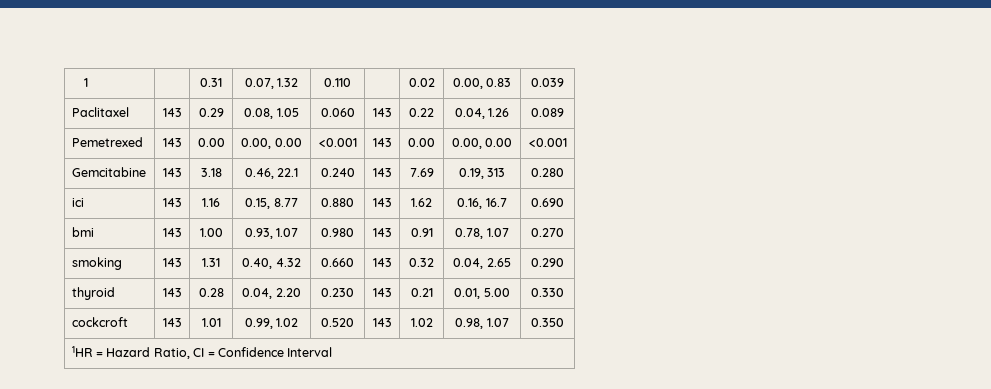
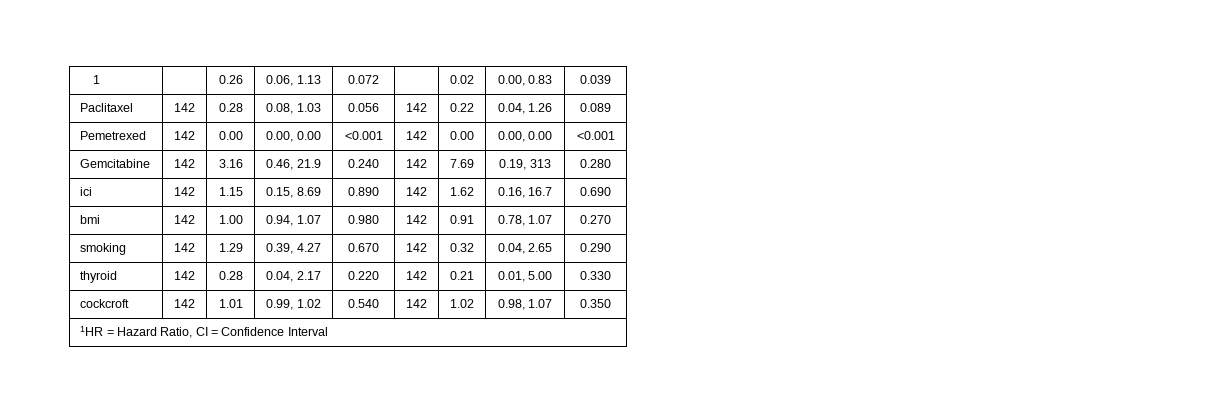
[200,78,222,87] [244,78,299,89] [324,78,351,87] 0.31 | 0.07, 1.32 | 0.110 -> [218,75,243,84] [266,75,321,86] [348,75,379,84] 0.26 | 0.06, 1.13 | 0.072
[162,108,182,117] [198,108,224,117] 143 | 0.29 -> [174,103,195,112] [218,103,243,112] 142 | 0.28
[276,108,299,117] [320,108,355,117] [372,108,392,117] 1.05 | 0.060 | 143 -> [296,103,321,112] [348,103,379,112] [406,103,427,112] 1.03 | 0.056 | 142
[162,138,182,147] 143 -> [174,131,195,140] 142
[372,138,392,147] 143 -> [406,131,427,140] 142
[162,168,182,177] [200,168,222,177] 143 | 3.18 -> [174,159,195,168] [218,159,243,168] 142 | 3.16
[277,168,299,177] 22.1 -> [296,159,321,168] 21.9
[372,168,392,177] 143 -> [406,159,427,168] 142
[162,198,182,207] [202,198,220,207] 143 | 1.16 -> [174,187,195,196] [218,187,243,196] 142 | 1.15
[273,198,298,207] [321,198,354,207] [372,198,392,207] 8.77 | 0.880 | 143 -> [296,187,321,196] [348,187,379,196] [406,187,427,196] 8.69 | 0.890 | 142
[162,228,182,237] 143 -> [174,215,195,224] 142
[244,228,273,239] 0.93, -> [266,215,294,226] 0.94,
[372,228,392,237] 143 -> [406,215,427,224] 142
[162,258,182,267] [202,258,220,267] [242,258,301,269] [321,258,354,267] [372,258,392,267] 143 | 1.31 | 0.40, 4.32 | 0.660 | 143 -> [174,243,195,252] [218,243,243,252] [266,243,321,254] [348,243,379,252] [406,243,427,252] 142 | 1.29 | 0.39, 4.27 | 0.670 | 142
[162,288,182,297] 143 -> [174,271,195,280] 142
[275,288,301,297] [321,288,354,297] [372,288,392,297] 2.20 | 0.230 | 143 -> [296,271,321,280] [348,271,379,280] [406,271,427,280] 2.17 | 0.220 | 142
[162,318,182,327] 143 -> [174,299,195,308] 142
[321,318,354,327] [372,318,392,327] 0.520 | 143 -> [348,299,379,308] [406,299,427,308] 0.540 | 142

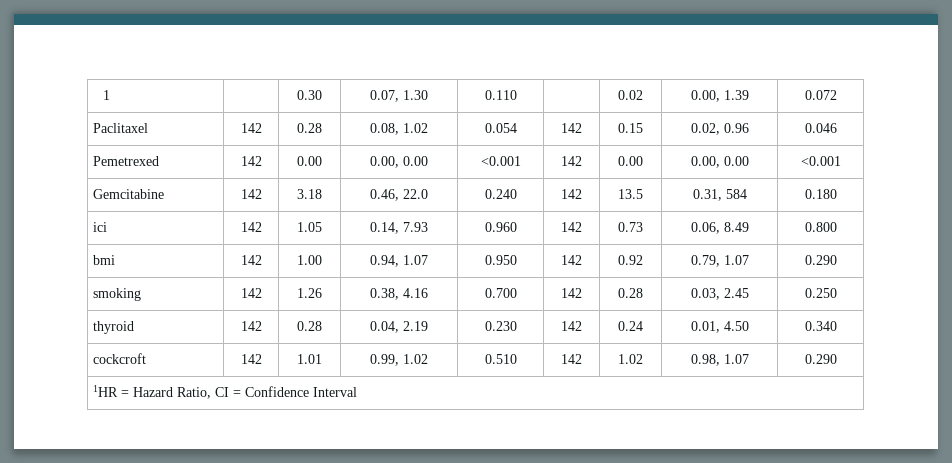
[218,75,243,84] [266,75,321,86] [348,75,379,84] 0.26 | 0.06, 1.13 | 0.072 -> [297,90,322,100] [370,90,428,102] [484,90,517,100] 0.30 | 0.07, 1.30 | 0.110
[528,75,553,84] [580,75,611,84] 0.83 | 0.039 -> [723,90,749,100] [804,90,837,100] 1.39 | 0.072
[296,103,321,112] [348,103,379,112] [406,103,427,112] [450,103,474,112] [497,103,553,114] [580,103,611,112] 1.03 | 0.056 | 142 | 0.22 | 0.04, 1.26 | 0.089 -> [403,123,428,133] [484,123,517,133] [561,123,582,133] [618,123,643,133] [690,123,749,135] [804,123,837,133] 1.02 | 0.054 | 142 | 0.15 | 0.02, 0.96 | 0.046
[218,159,243,168] 3.16 -> [297,189,322,199] 3.18
[296,159,321,168] 21.9 -> [403,189,428,199] 22.0
[450,159,474,168] [499,159,551,170] [580,159,611,168] [80,187,93,196] [174,187,195,196] [218,187,243,196] [266,187,321,198] [348,187,379,196] [406,187,427,196] [450,187,474,196] [497,187,553,198] [580,187,611,196] 7.69 | 0.19, 313 | 0.280 // ici | 142 | 1.15 | 0.15, 8.69 | 0.890 | 142 | 1.62 | 0.16, 16.7 | 0.690 -> [618,189,643,199] [692,189,747,201] [804,189,837,199] [93,222,108,232] [240,222,262,232] [297,222,322,232] [370,222,428,234] [484,222,517,232] [561,222,582,232] [618,222,643,232] [690,222,749,234] [804,222,837,232] 13.5 | 0.31, 584 | 0.180 // ici | 142 | 1.05 | 0.14, 7.93 | 0.960 | 142 | 0.73 | 0.06, 8.49 | 0.800
[348,215,379,224] [406,215,427,224] [450,215,474,224] [497,215,553,226] [580,215,611,224] 0.980 | 142 | 0.91 | 0.78, 1.07 | 0.270 -> [484,255,517,265] [561,255,582,265] [618,255,643,265] [690,255,749,267] [804,255,837,265] 0.950 | 142 | 0.92 | 0.79, 1.07 | 0.290
[218,243,243,252] [266,243,321,254] [348,243,379,252] [406,243,427,252] [450,243,474,252] [497,243,553,254] [580,243,611,252] 1.29 | 0.39, 4.27 | 0.670 | 142 | 0.32 | 0.04, 2.65 | 0.290 -> [297,288,322,298] [370,288,428,300] [484,288,517,298] [561,288,582,298] [618,288,643,298] [690,288,749,300] [804,288,837,298] 1.26 | 0.38, 4.16 | 0.700 | 142 | 0.28 | 0.03, 2.45 | 0.250
[296,271,321,280] [348,271,379,280] [406,271,427,280] [450,271,474,280] 2.17 | 0.220 | 142 | 0.21 -> [403,321,428,331] [484,321,517,331] [561,321,582,331] [618,321,643,331] 2.19 | 0.230 | 142 | 0.24
[528,271,553,280] [580,271,611,280] 5.00 | 0.330 -> [723,321,749,331] [804,321,837,331] 4.50 | 0.340
[348,299,379,308] 0.540 -> [484,354,517,364] 0.510
[580,299,611,308] 0.350 -> [804,354,837,364] 0.290

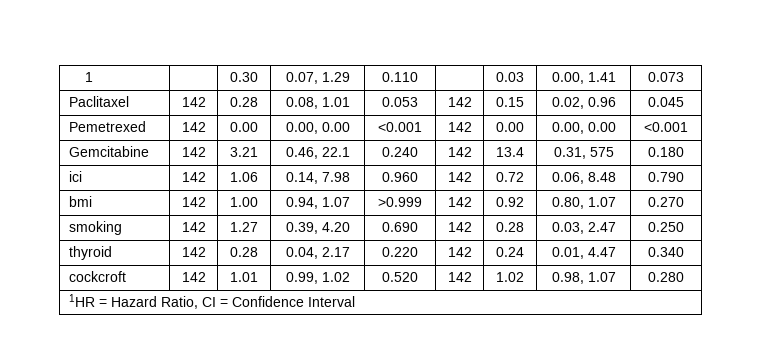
[403,90,428,100] 1.30 -> [321,72,350,82] 1.29
[618,90,643,100] [690,90,749,102] [804,90,837,100] 0.02 | 0.00, 1.39 | 0.072 -> [496,72,524,82] [551,72,616,84] [648,72,684,82] 0.03 | 0.00, 1.41 | 0.073
[403,123,428,133] [484,123,517,133] 1.02 | 0.054 -> [321,97,350,107] [382,97,418,107] 1.01 | 0.053
[804,123,837,133] 0.046 -> [648,97,684,107] 0.045
[297,189,322,199] 3.18 -> [230,147,258,157] 3.21
[403,189,428,199] 22.0 -> [321,147,350,157] 22.1
[618,189,643,199] 13.5 -> [496,147,524,157] 13.4
[725,189,747,199] 584 -> [589,147,614,157] 575
[297,222,322,232] 1.05 -> [230,172,258,182] 1.06
[403,222,428,232] 7.93 -> [321,172,350,182] 7.98
[618,222,643,232] 0.73 -> [496,172,524,182] 0.72
[723,222,749,232] [804,222,837,232] 8.49 | 0.800 -> [587,172,616,182] [648,172,684,182] 8.48 | 0.790
[484,255,517,265] 0.950 -> [378,197,422,207] >0.999
[690,255,749,267] [804,255,837,265] 0.79, 1.07 | 0.290 -> [551,197,616,209] [648,197,684,207] 0.80, 1.07 | 0.270
[297,288,322,298] [370,288,428,300] [484,288,517,298] 1.26 | 0.38, 4.16 | 0.700 -> [230,222,258,232] [285,222,350,234] [382,222,418,232] 1.27 | 0.39, 4.20 | 0.690
[723,288,749,298] 2.45 -> [587,222,616,232] 2.47
[403,321,428,331] [484,321,517,331] 2.19 | 0.230 -> [321,247,350,257] [382,247,418,257] 2.17 | 0.220
[723,321,749,331] 4.50 -> [587,247,616,257] 4.47
[484,354,517,364] 0.510 -> [382,272,418,282] 0.520
[804,354,837,364] 0.290 -> [648,272,684,282] 0.280

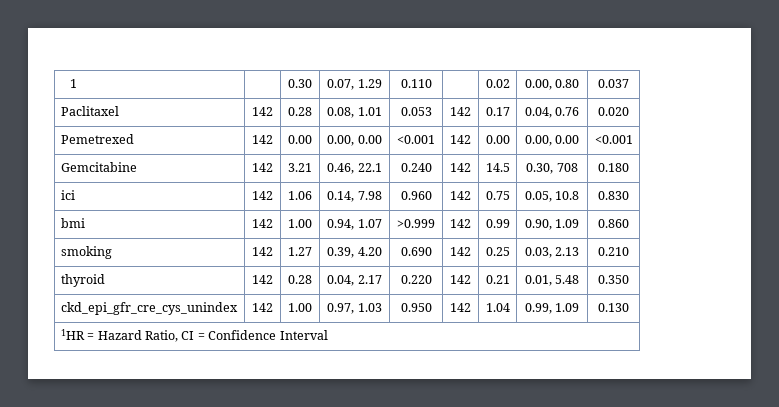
[496,72,524,82] [551,72,616,84] [648,72,684,82] 0.03 | 0.00, 1.41 | 0.073 -> [485,79,510,88] [524,79,580,90] [598,79,629,88] 0.02 | 0.00, 0.80 | 0.037
[496,97,524,107] [551,97,616,109] [648,97,684,107] 0.15 | 0.02, 0.96 | 0.045 -> [485,107,510,116] [524,107,580,118] [598,107,629,116] 0.17 | 0.04, 0.76 | 0.020
[496,147,524,157] [553,147,614,159] 13.4 | 0.31, 575 -> [485,163,510,172] [526,163,578,174] 14.5 | 0.30, 708
[496,172,524,182] [551,172,616,184] [648,172,684,182] 0.72 | 0.06, 8.48 | 0.790 -> [485,191,510,200] [524,191,580,202] [598,191,629,200] 0.75 | 0.05, 10.8 | 0.830
[496,197,524,207] [551,197,616,209] [648,197,684,207] 0.92 | 0.80, 1.07 | 0.270 -> [485,219,510,228] [524,219,580,230] [598,219,629,228] 0.99 | 0.90, 1.09 | 0.860
[496,222,524,232] 0.28 -> [485,247,510,256] 0.25
[587,222,616,232] [648,222,684,232] 2.47 | 0.250 -> [555,247,580,256] [598,247,629,256] 2.13 | 0.210
[496,247,524,257] 0.24 -> [485,275,510,284] 0.21
[587,247,616,257] [648,247,684,257] [68,271,126,282] [181,272,206,282] [230,272,258,282] [285,272,350,284] [382,272,418,282] [447,272,472,282] [496,272,524,282] [551,272,616,284] [648,272,684,282] 4.47 | 0.340 // cockcroft | 142 | 1.01 | 0.99, 1.02 | 0.520 | 142 | 1.02 | 0.98, 1.07 | 0.280 -> [555,275,580,284] [598,275,629,284] [60,302,238,315] [252,303,273,312] [288,303,312,312] [327,303,382,314] [400,303,432,312] [450,303,471,312] [485,303,510,312] [524,303,580,314] [598,303,629,312] 5.48 | 0.350 // ckd_epi_gfr_cre_cys_unindex | 142 | 1.00 | 0.97, 1.03 | 0.950 | 142 | 1.04 | 0.99, 1.09 | 0.130

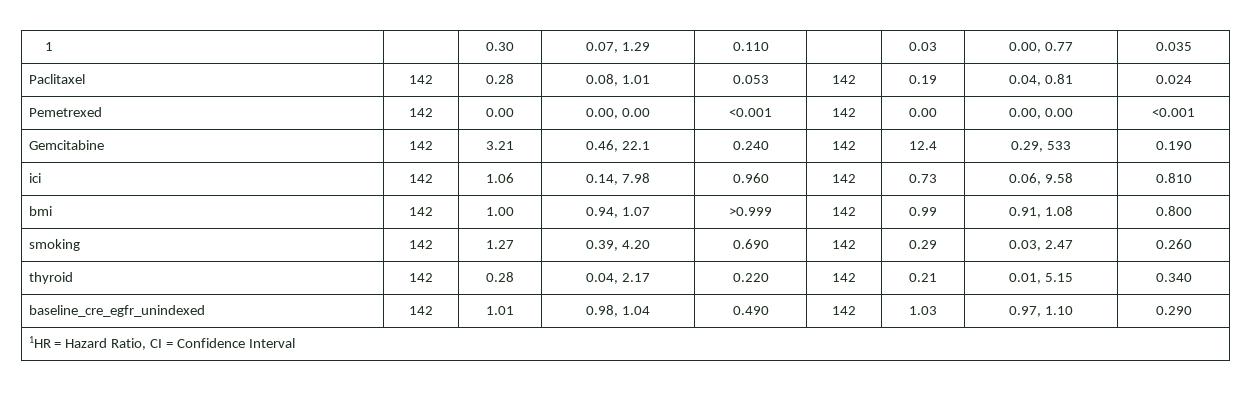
[485,79,510,88] [524,79,580,90] [598,79,629,88] 0.02 | 0.00, 0.80 | 0.037 -> [909,42,937,51] [1009,42,1073,53] [1155,42,1192,51] 0.03 | 0.00, 0.77 | 0.035
[485,107,510,116] [524,107,580,118] [598,107,629,116] 0.17 | 0.04, 0.76 | 0.020 -> [909,75,937,84] [1009,74,1073,86] [1155,75,1192,84] 0.19 | 0.04, 0.81 | 0.024
[485,163,510,172] [526,163,578,174] [598,163,629,172] 14.5 | 0.30, 708 | 0.180 -> [909,141,937,150] [1011,141,1071,152] [1155,141,1192,150] 12.4 | 0.29, 533 | 0.190
[485,191,510,200] [524,191,580,202] [598,191,629,200] 0.75 | 0.05, 10.8 | 0.830 -> [909,174,937,183] [1009,173,1073,185] [1155,173,1192,183] 0.73 | 0.06, 9.58 | 0.810
[524,219,580,230] [598,219,629,228] 0.90, 1.09 | 0.860 -> [1009,206,1073,218] [1155,206,1192,216] 0.91, 1.08 | 0.800
[485,247,510,256] 0.25 -> [909,240,937,249] 0.29
[555,247,580,256] [598,247,629,256] 2.13 | 0.210 -> [1044,240,1073,249] [1155,239,1192,249] 2.47 | 0.260
[555,275,580,284] [598,275,629,284] [60,302,238,315] [252,303,273,312] [288,303,312,312] [327,303,382,314] [400,303,432,312] [450,303,471,312] [485,303,510,312] [524,303,580,314] [598,303,629,312] 5.48 | 0.350 // ckd_epi_gfr_cre_cys_unindex | 142 | 1.00 | 0.97, 1.03 | 0.950 | 142 | 1.04 | 0.99, 1.09 | 0.130 -> [1044,273,1073,282] [1155,273,1192,282] [28,305,205,317] [409,306,433,315] [486,306,514,315] [586,305,650,317] [732,306,769,315] [832,306,856,315] [909,306,937,315] [1009,306,1073,317] [1155,306,1192,315] 5.15 | 0.340 // baseline_cre_egfr_unindexed | 142 | 1.01 | 0.98, 1.04 | 0.490 | 142 | 1.03 | 0.97, 1.10 | 0.290

